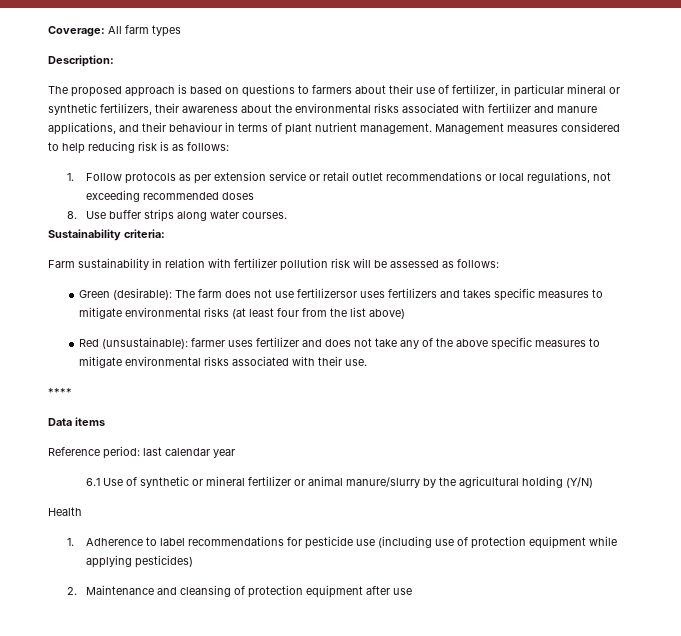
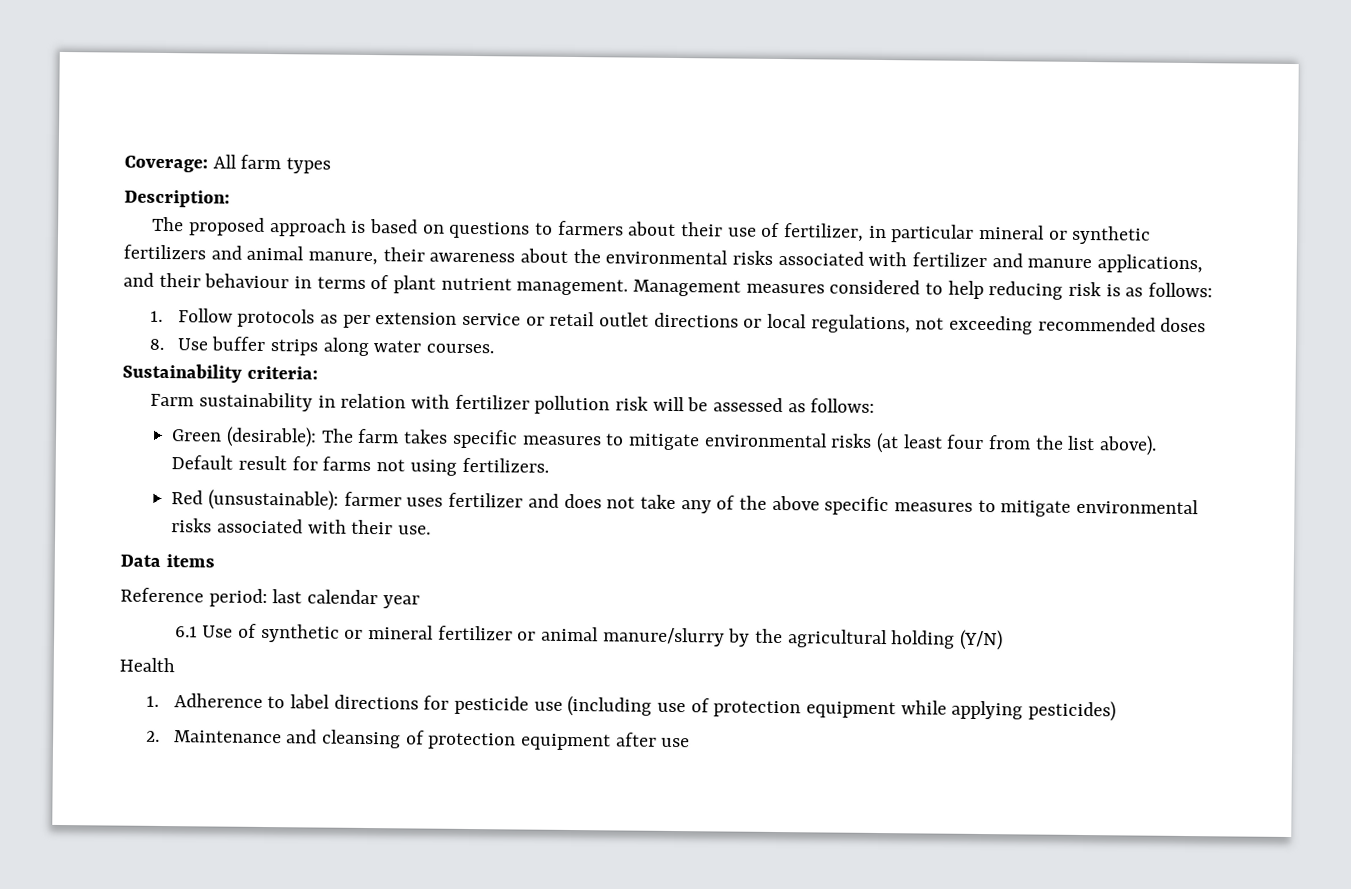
[100,103,152,115] fertilizers, -> [123,244,379,266] fertilizers and animal manure,
[386,171,483,181] recommendations -> [653,312,739,328] directions
[225,288,461,298] does not use fertilizersor uses fertilizers and -> (400, 436) none
[369,309,406,319] above) -> [1098,435,1157,456] [171,455,549,476] above). Default result for farms not using fertilizers.
[48,388,72,396] // **** -> (432, 530) none
[188,536,285,546] recommendations -> [333,694,419,710] directions

